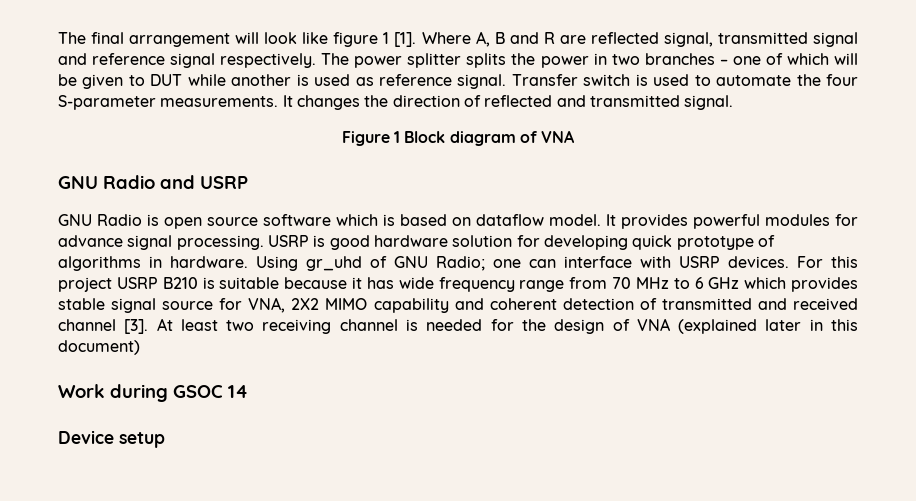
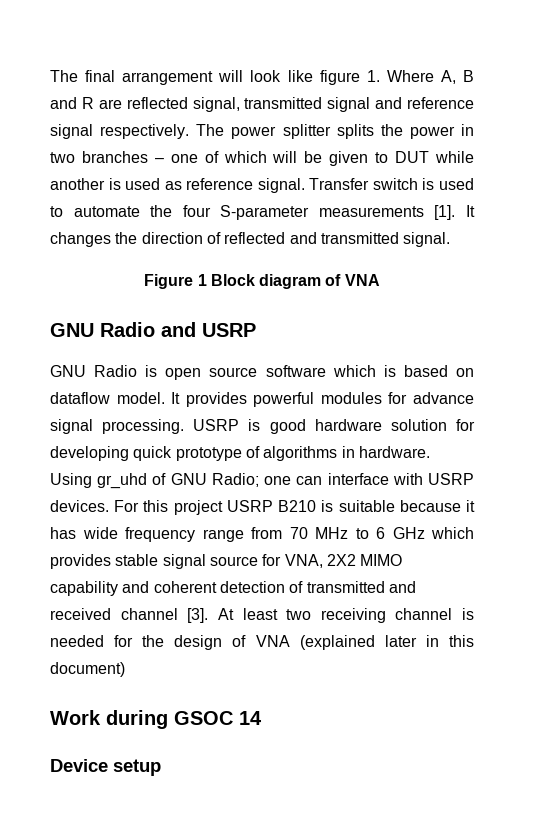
[383,32,417,47] 1 [1]. -> [366,70,380,82] 1.
[160,96,279,107] measurements. -> [318,205,456,220] measurements [1].

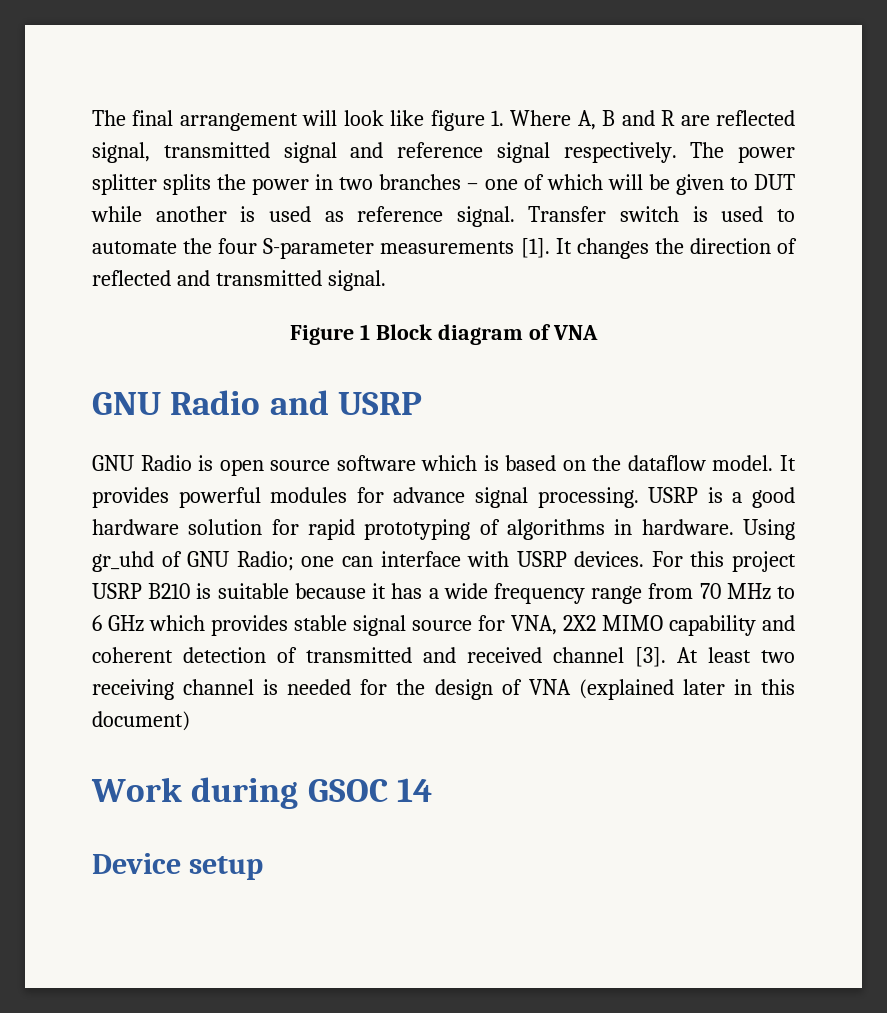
(474, 372) none -> [592,455,622,471] the
(261, 425) none -> [732,492,743,503] a
[50,446,242,461] developing quick prototype -> [307,519,471,540] rapid prototyping
(76, 533) none -> [428,588,439,599] a

